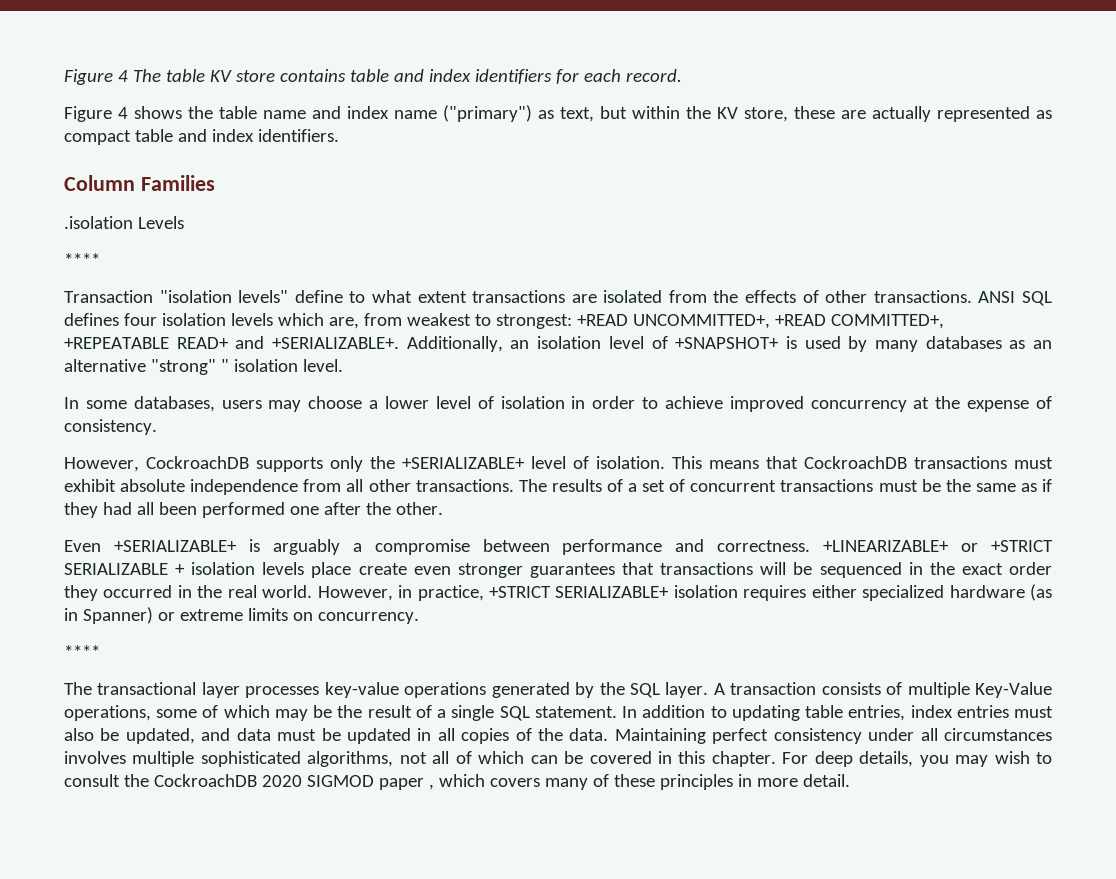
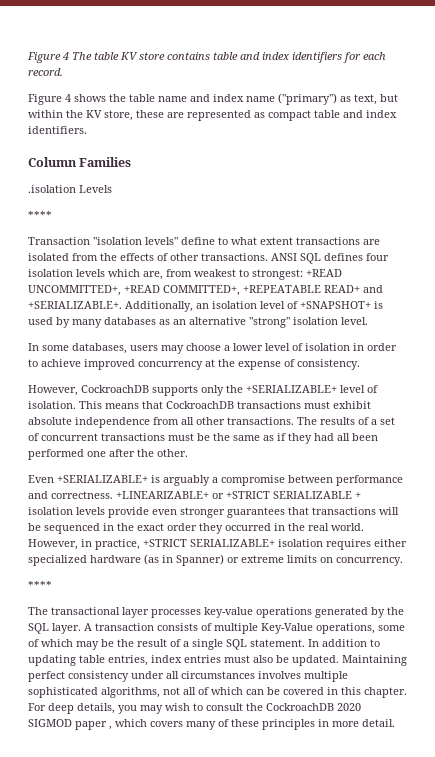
[872,106,931,122] actually -> (184, 115) none
[220,359,229,372] " -> (290, 322) none
[311,562,407,578] place create -> [108,507,149,518] provide
[125,728,609,744] updated, and data must be updated in all copies of the data. -> [292,655,339,666] updated.

